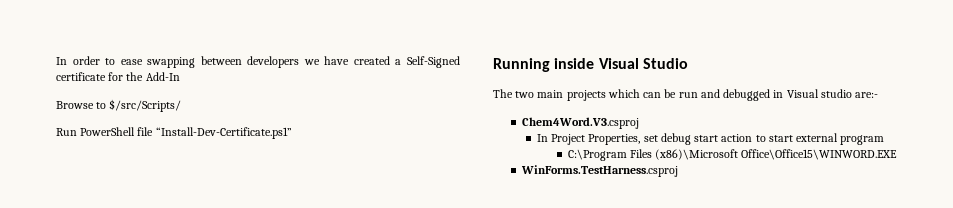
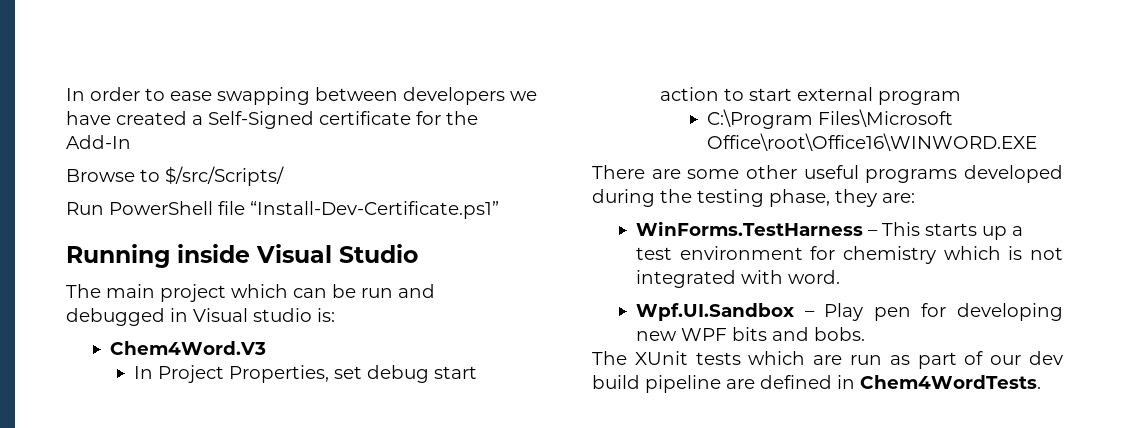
[515,90,606,101] two main projects -> [106,284,226,302] main project
[855,92,879,98] [521,117,639,129] are:- // Chem4Word.V3.csproj -> [317,308,335,322] [109,341,266,355] is: // Chem4Word.V3
[629,149,898,160] [520,165,678,177] Files (x86)\Microsoft Office\Office15\WINWORD.EXE // WinForms.TestHarness.csproj -> [817,109,953,127] [706,133,1037,151] [592,165,1063,183] [592,189,915,207] [635,221,1023,240] [635,246,1063,264] [635,270,840,288] [635,303,1063,321] [635,327,865,341] [592,351,1063,369] [592,375,1041,393] Files\Microsoft Office\root\Office16\WINWORD.EXE // There are some other useful programs developed during the testing phase, they are: // WinForms.TestHarness – This starts up a test environment for chemistry which is not integrated with word. // Wpf.UI.Sandbox – Play pen for developing new WPF bits and bobs. // The XUnit tests which are run as part of our dev build pipeline are defined in Chem4WordTests.

